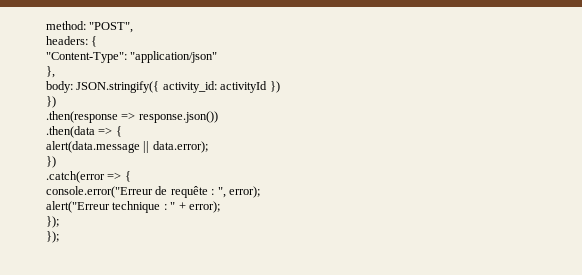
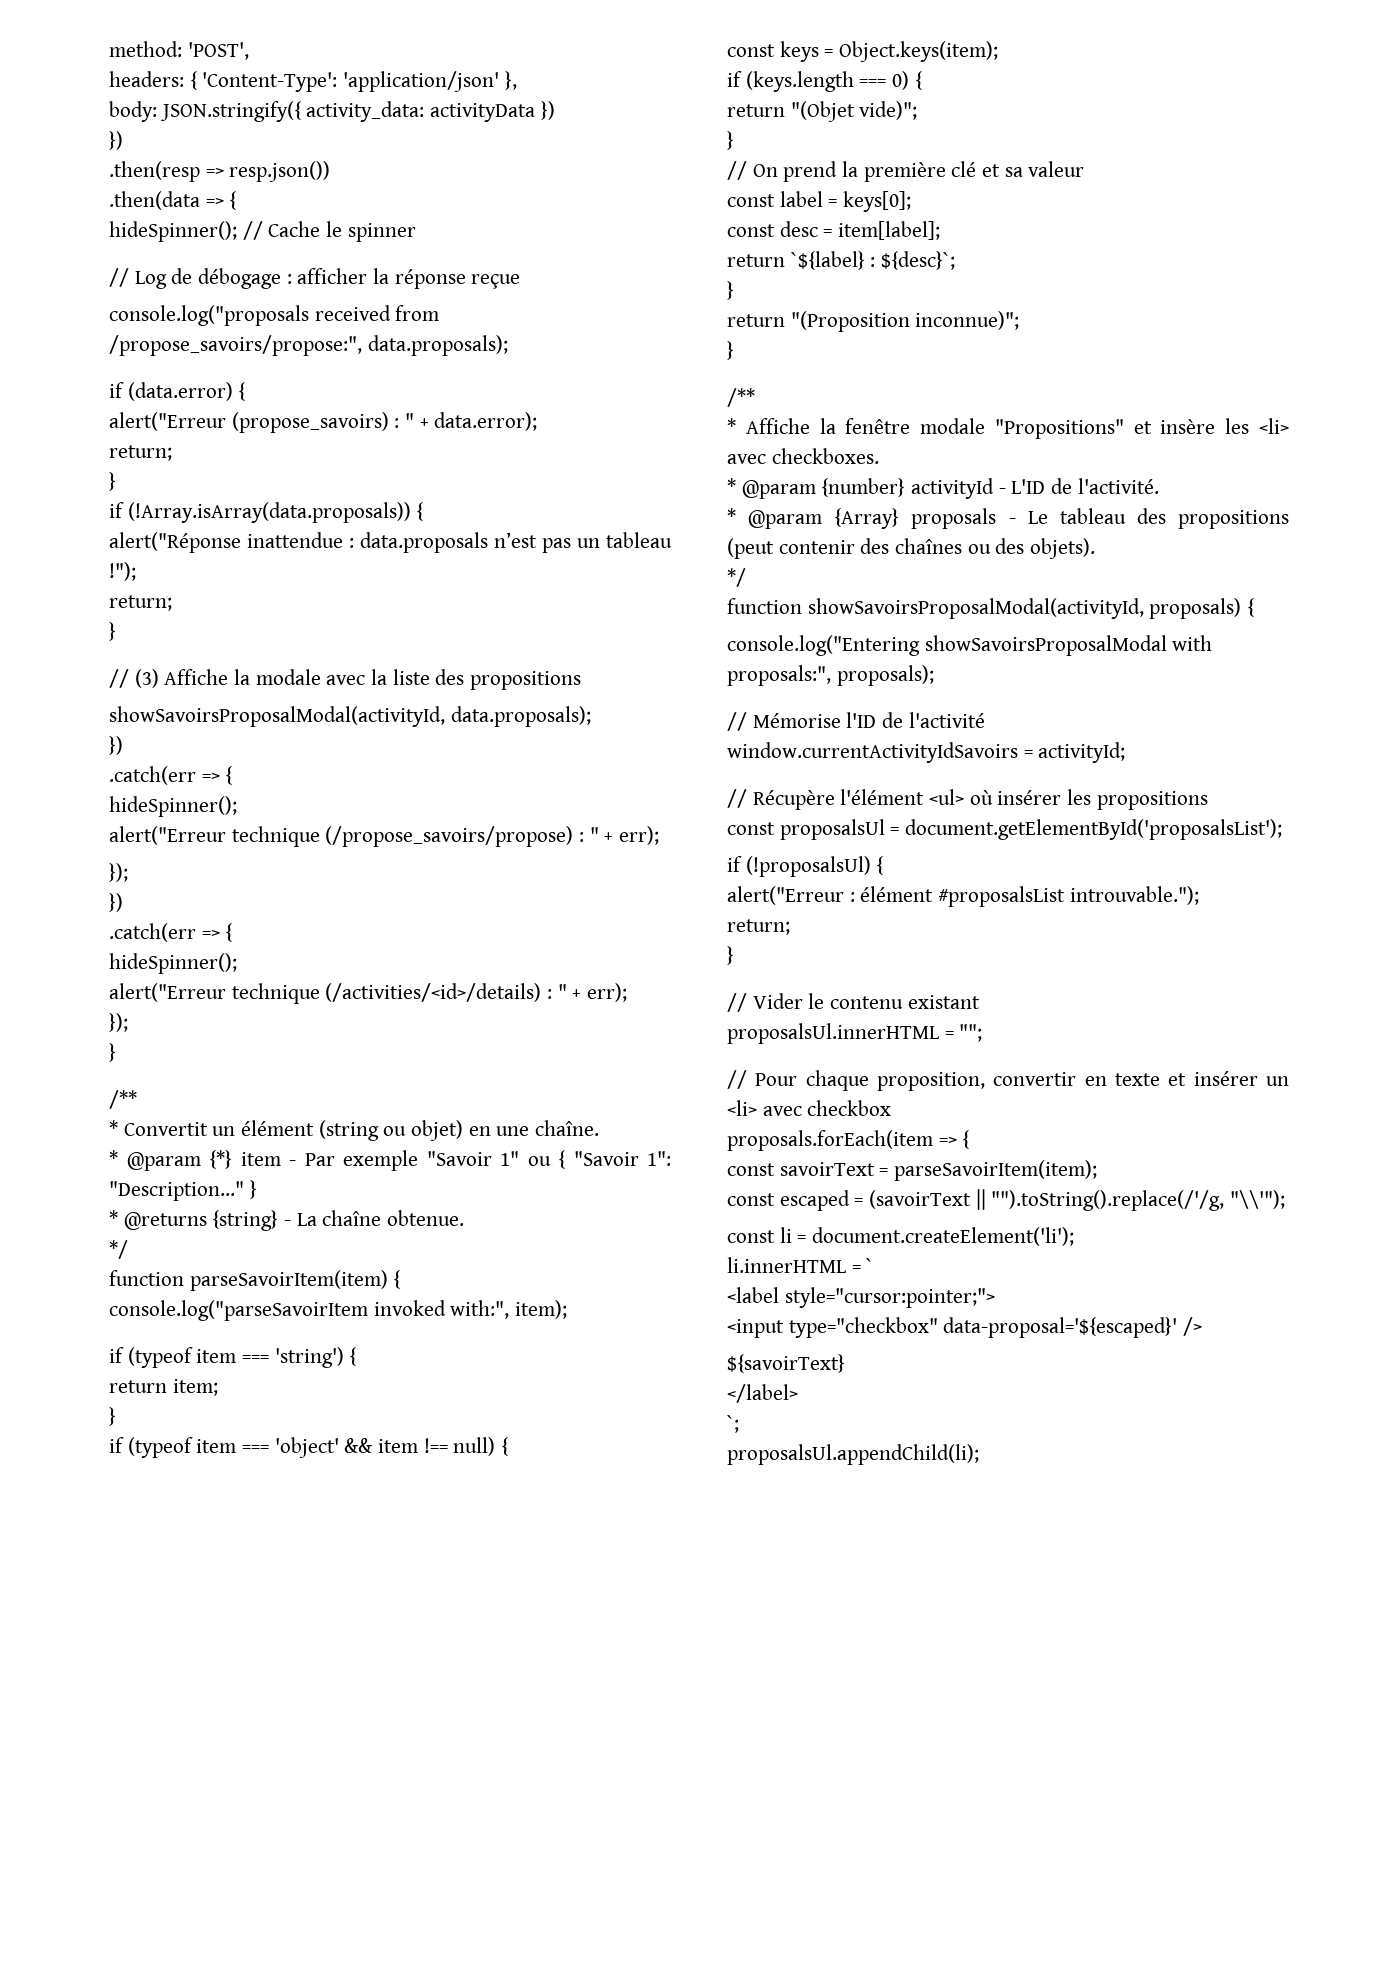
[89,22,134,33] "POST", -> [187,42,249,60] 'POST',
[46,51,218,63] // "Content-Type": "application/json" // -> [202,71,500,92] 'Content-Type': 'application/json'
[162,81,268,93] activity_id: activityId -> [306,101,536,122] activity_data: activityData
[46,111,218,123] .then(response => response.json()) -> [109,161,331,182] .then(resp => resp.json())
[46,141,208,153] [46,156,56,168] [46,171,131,183] [46,186,260,198] [46,201,220,213] [46,216,59,228] [46,231,59,243] alert(data.message || data.error); // }) // .catch(error => { // console.error("Erreur de requête : ", error); // alert("Erreur technique : " + error); // }); // }); -> [109,221,416,242] [109,268,521,289] [109,305,440,326] [109,335,508,356] [109,382,246,401] [109,412,538,433] [109,445,172,461] [109,472,116,491] [109,502,424,523] [109,532,672,553] [109,562,136,581] [109,595,172,611] [109,622,116,641] [109,669,582,690] [109,706,591,727] [109,736,123,755] [109,766,233,785] [109,796,237,817] [109,826,660,847] [109,863,128,882] [109,893,123,912] [109,923,233,942] [109,953,237,974] [109,983,628,1004] [109,1013,128,1032] [109,1043,116,1062] [109,1090,137,1109] [109,1120,600,1141] [109,1150,671,1171] [109,1180,257,1201] [109,1210,465,1231] [109,1240,128,1259] [109,1270,401,1291] [109,1300,568,1321] [109,1347,357,1368] [109,1379,218,1396] [109,1407,116,1426] [109,1437,509,1458] [727,41,999,62] [727,71,922,92] [727,101,918,122] [727,131,734,150] [727,161,1085,182] [727,191,912,212] [727,221,941,240] [727,251,956,270] [727,281,734,300] [727,311,1020,332] [727,341,734,360] [727,388,755,407] [727,418,1289,439] [727,448,879,464] [727,478,1159,499] [727,508,1289,529] [727,538,1096,559] [727,568,746,587] [727,598,1255,619] [727,635,1213,656] [727,665,934,686] [727,712,985,731] [727,742,1126,763] [727,789,1208,810] [727,819,1283,840] [727,856,884,877] [727,886,1199,907] [727,919,790,935] [727,946,734,965] [727,993,980,1012] [727,1023,983,1044] [727,1070,1289,1091] [727,1100,892,1116] [727,1130,970,1151] [727,1160,1098,1181] [727,1189,1286,1211] [727,1227,1075,1246] [727,1257,874,1273] [727,1287,995,1308] [727,1317,1203,1338] [727,1354,845,1373] [727,1384,798,1403] [727,1415,739,1433] [727,1444,979,1465] hideSpinner(); // Cache le spinner // // Log de débogage : afficher la réponse reçue // console.log("proposals received from /propose_savoirs/propose:", data.proposals); // if (data.error) { // alert("Erreur (propose_savoirs) : " + data.error); // return; // } // if (!Array.isArray(data.proposals)) { // alert("Réponse inattendue : data.proposals n’est pas un tableau !"); // return; // } // // (3) Affiche la modale avec la liste des propositions // showSavoirsProposalModal(activityId, data.proposals); // }) // .catch(err => { // hideSpinner(); // alert("Erreur technique (/propose_savoirs/propose) : " + err); // }); // }) // .catch(err => { // hideSpinner(); // alert("Erreur technique (/activities/<id>/details) : " + err); // }); // } // /** // * Convertit un élément (string ou objet) en une chaîne. // * @param {*} item - Par exemple "Savoir 1" ou { "Savoir 1": "Description..." } // * @returns {string} - La chaîne obtenue. // */ // function parseSavoirItem(item) { // console.log("parseSavoirItem invoked with:", item); // if (typeof item === 'string') { // return item; // } // if (typeof item === 'object' && item !== null) { // const keys = Object.keys(item); // if (keys.length === 0) { // return "(Objet vide)"; // } // // On prend la première clé et sa valeur // const label = keys[0]; // const desc = item[label]; // return `${label} : ${desc}`; // } // return "(Proposition inconnue)"; // } // /** // * Affiche la fenêtre modale "Propositions" et insère les <li> avec checkboxes. // * @param {number} activityId - L'ID de l'activité. // * @param {Array} proposals - Le tableau des propositions (peut contenir des chaînes ou des objets). // */ // function showSavoirsProposalModal(activityId, proposals) { // console.log("Entering showSavoirsProposalModal with proposals:", proposals); // // Mémorise l'ID de l'activité // window.currentActivityIdSavoirs = activityId; // // Récupère l'élément <ul> où insérer les propositions // const proposalsUl = document.getElementById('proposalsList'); // if (!proposalsUl) { // alert("Erreur : élément #proposalsList introuvable."); // return; // } // // Vider le contenu existant // proposalsUl.innerHTML = ""; // // Pour chaque proposition, convertir en texte et insérer un <li> avec checkbox // proposals.forEach(item => { // const savoirText = parseSavoirItem(item); // const escaped = (savoirText || "").toString().replace(/'/g, "\\'"); // const li = document.createElement('li'); // li.innerHTML = ` // <label style="cursor:pointer;"> // <input type="checkbox" data-proposal='${escaped}' /> // ${savoirText} // </label> // `; // proposalsUl.appendChild(li);

